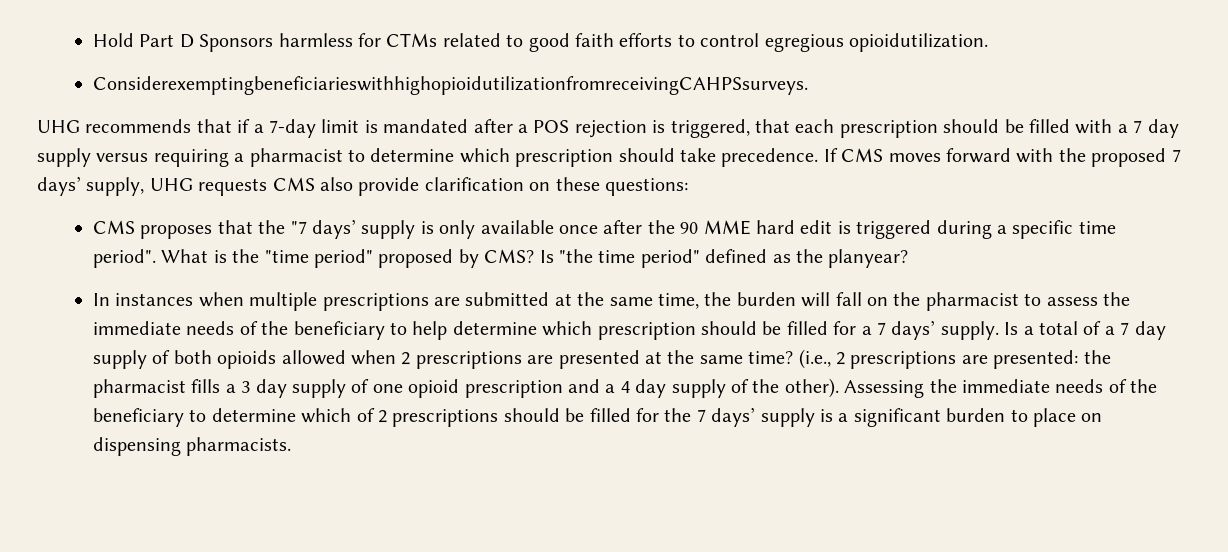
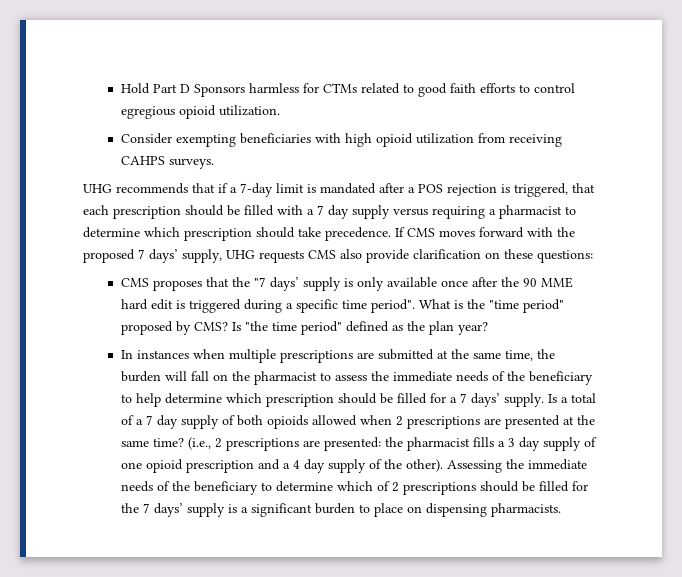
[849,33,989,52] [93,76,809,95] opioidutilization. // ConsiderexemptingbeneficiarieswithhighopioidutilizationfromreceivingCAHPSsurveys. -> [179,105,281,119] [121,133,563,147] [121,156,215,169] opioid utilization. // Consider exempting beneficiaries with high opioid utilization from receiving CAHPS surveys.
[828,249,909,268] planyear? -> [429,321,489,335] plan year?

